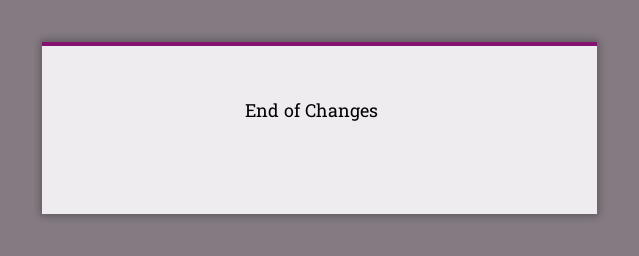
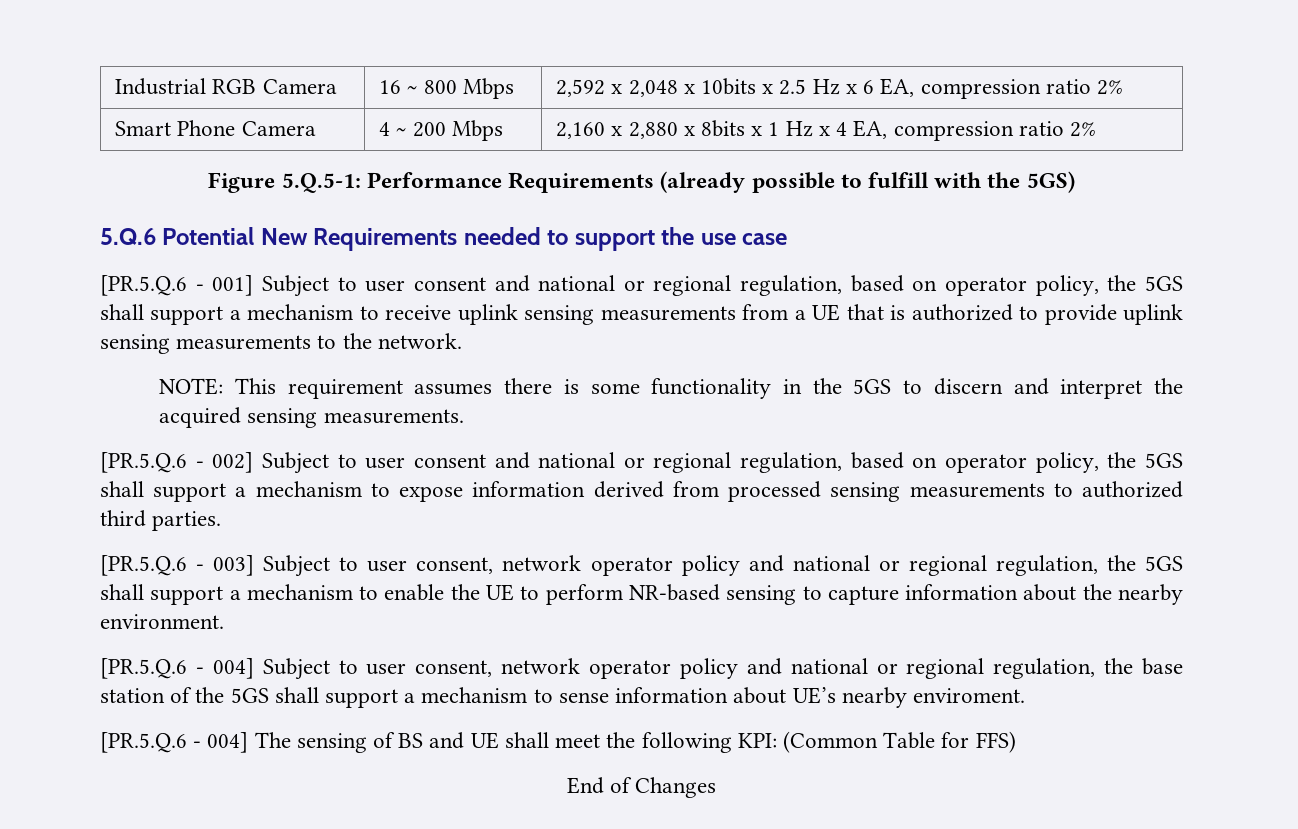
(245, 110) none -> [115,78,337,95] [379,78,514,99] [556,78,1123,99] [115,120,316,136] [379,120,503,141] [556,120,1096,141] [208,171,1075,193] [100,227,788,251] [100,275,1183,297] [100,304,1183,325] [100,333,462,354] [159,378,1183,399] [159,407,464,428] [100,452,1183,474] [100,481,1184,502] [100,510,222,531] [100,555,1183,577] [100,584,1183,605] [100,614,224,629] [100,658,1183,680] [100,687,1025,708] [100,731,1016,753] Industrial RGB Camera | 16 ~ 800 Mbps | 2,592 x 2,048 x 10bits x 2.5 Hz x 6 EA, compression ratio 2% // Smart Phone Camera | 4 ~ 200 Mbps | 2,160 x 2,880 x 8bits x 1 Hz x 4 EA, compression ratio 2% // Figure 5.Q.5-1: Performance Requirements (already possible to fulfill with the 5GS) // 5.Q.6 Potential New Requirements needed to support the use case // [PR.5.Q.6 - 001] Subject to user consent and national or regional regulation, based on operator policy, the 5GS shall support a mechanism to receive uplink sensing measurements from a UE that is authorized to provide uplink sensing measurements to the network. // NOTE: This requirement assumes there is some functionality in the 5GS to discern and interpret the acquired sensing measurements. // [PR.5.Q.6 - 002] Subject to user consent and national or regional regulation, based on operator policy, the 5GS shall support a mechanism to expose information derived from processed sensing measurements to authorized third parties. // [PR.5.Q.6 - 003] Subject to user consent, network operator policy and national or regional regulation, the 5GS shall support a mechanism to enable the UE to perform NR-based sensing to capture information about the nearby environment. // [PR.5.Q.6 - 004] Subject to user consent, network operator policy and national or regional regulation, the base station of the 5GS shall support a mechanism to sense information about UE’s nearby enviroment. // [PR.5.Q.6 - 004] The sensing of BS and UE shall meet the following KPI: (Common Table for FFS) //

